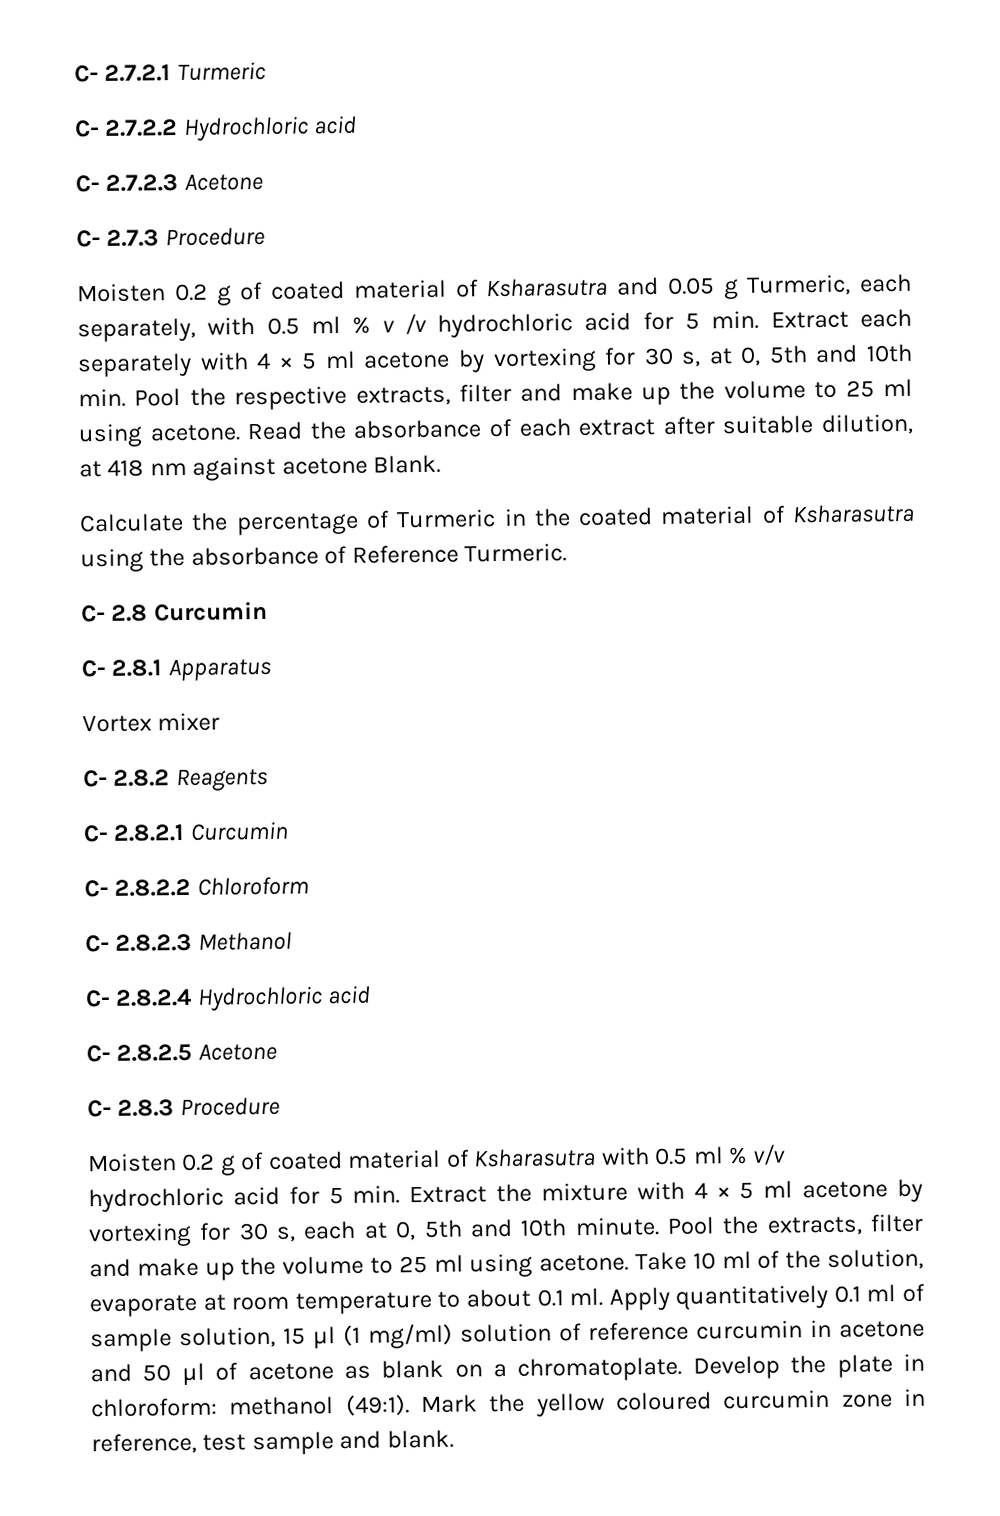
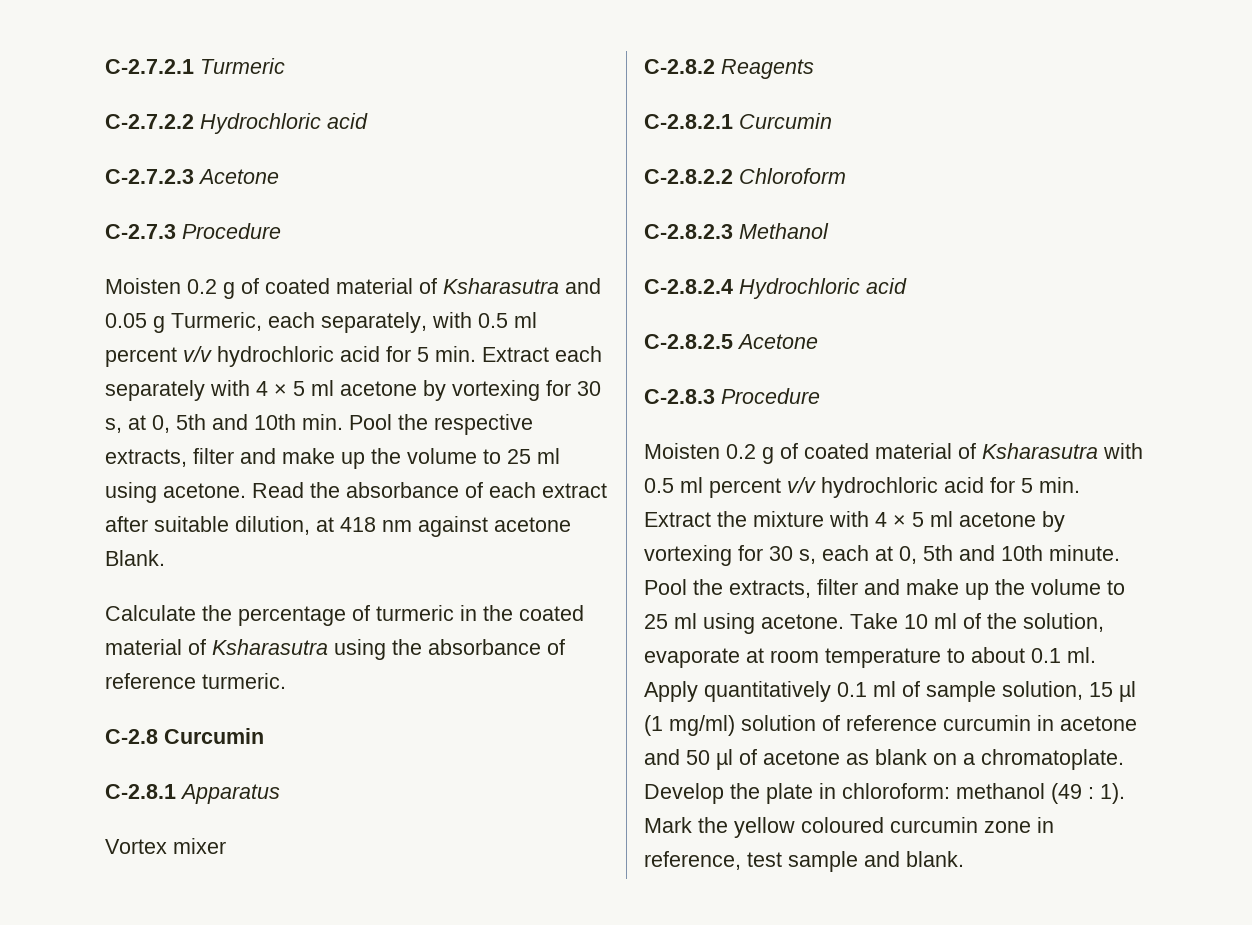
[74,64,172,83] C- 2.7.2.1 -> [105,59,194,74] C-2.7.2.1
[74,115,358,141] [75,172,263,193] [76,229,160,248] C- 2.7.2.2 Hydrochloric acid // C- 2.7.2.3 Acetone // C- 2.7.3 -> [105,113,368,134] [105,169,279,184] [105,224,176,239] C-2.7.2.2 Hydrochloric acid // C-2.7.2.3 Acetone // C-2.7.3
[352,313,427,335] % v /v -> [105,346,212,367] percent v/v
[396,509,497,529] Turmeric -> [376,605,454,621] turmeric
[351,543,568,564] [81,600,268,623] [81,659,163,678] Reference Turmeric. // C- 2.8 Curcumin // C- 2.8.1 -> [105,673,286,689] [105,728,264,744] [105,784,176,799] reference turmeric. // C-2.8 Curcumin // C-2.8.1
[83,769,171,788] C- 2.8.2 -> [644,59,715,74] C-2.8.2
[83,821,289,843] [84,878,192,898] C- 2.8.2.1 Curcumin // C- 2.8.2.2 -> [644,113,832,129] [644,169,733,184] C-2.8.2.1 Curcumin // C-2.8.2.2
[85,933,193,953] C- 2.8.2.3 -> [644,224,733,239] C-2.8.2.3
[85,985,372,1011] [86,1042,277,1063] [87,1099,175,1118] C- 2.8.2.4 Hydrochloric acid // C- 2.8.2.5 Acetone // C- 2.8.3 -> [644,278,907,299] [644,334,818,349] [644,389,715,404] C-2.8.2.4 Hydrochloric acid // C-2.8.2.5 Acetone // C-2.8.3
[728,1146,748,1165] % -> [709,478,781,498] percent
[344,1394,410,1416] (49:1). -> [1051,783,1125,804] (49 : 1).

